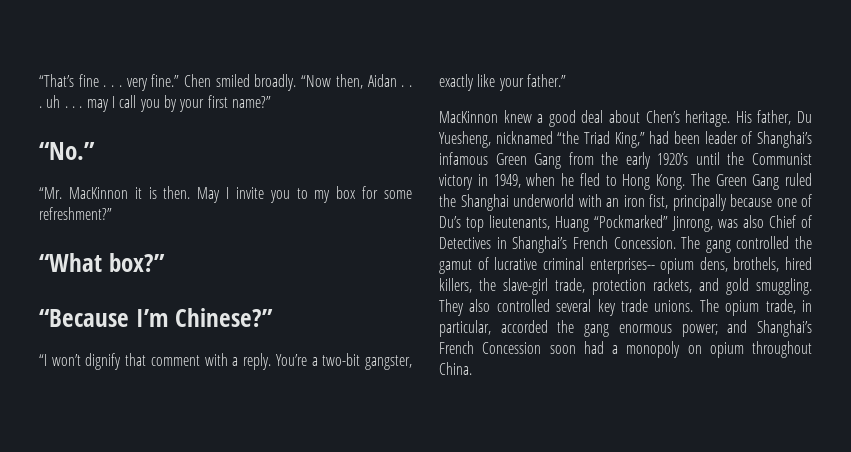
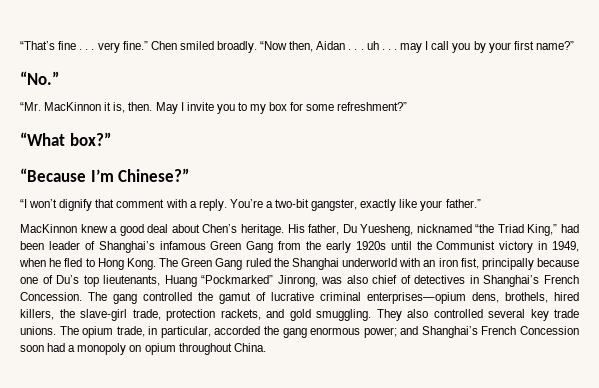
[148,187,157,199] is -> [113,102,126,113] is,
[657,153,689,165] 1920’s -> [355,241,386,250] 1920s
[769,215,812,228] [439,237,491,249] Chief of Detectives -> [372,275,466,284] chief of detectives
[589,258,695,274] enterprises-- opium -> [367,292,466,304] enterprises—opium

